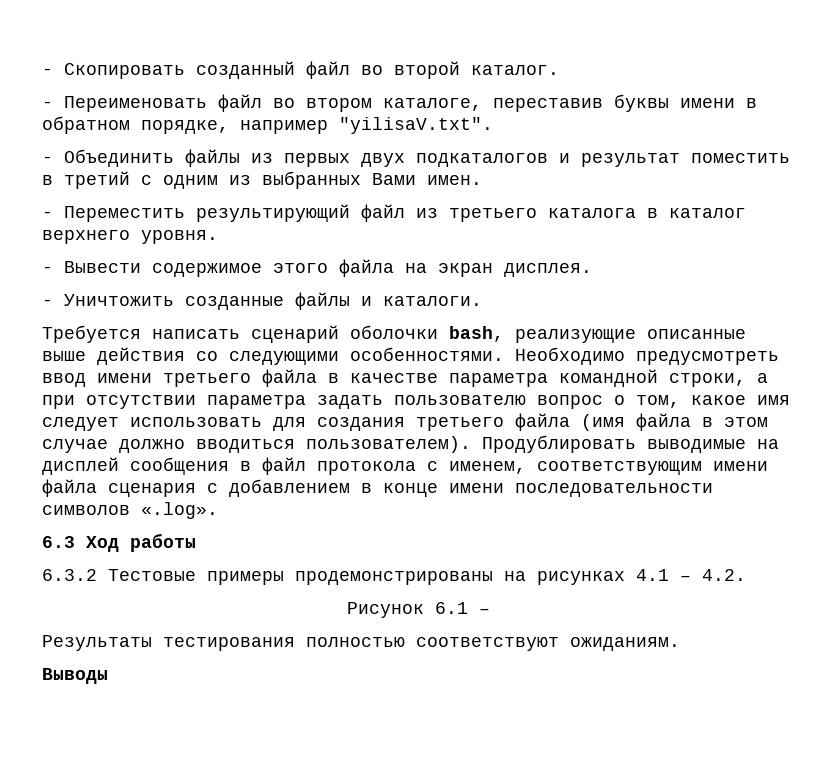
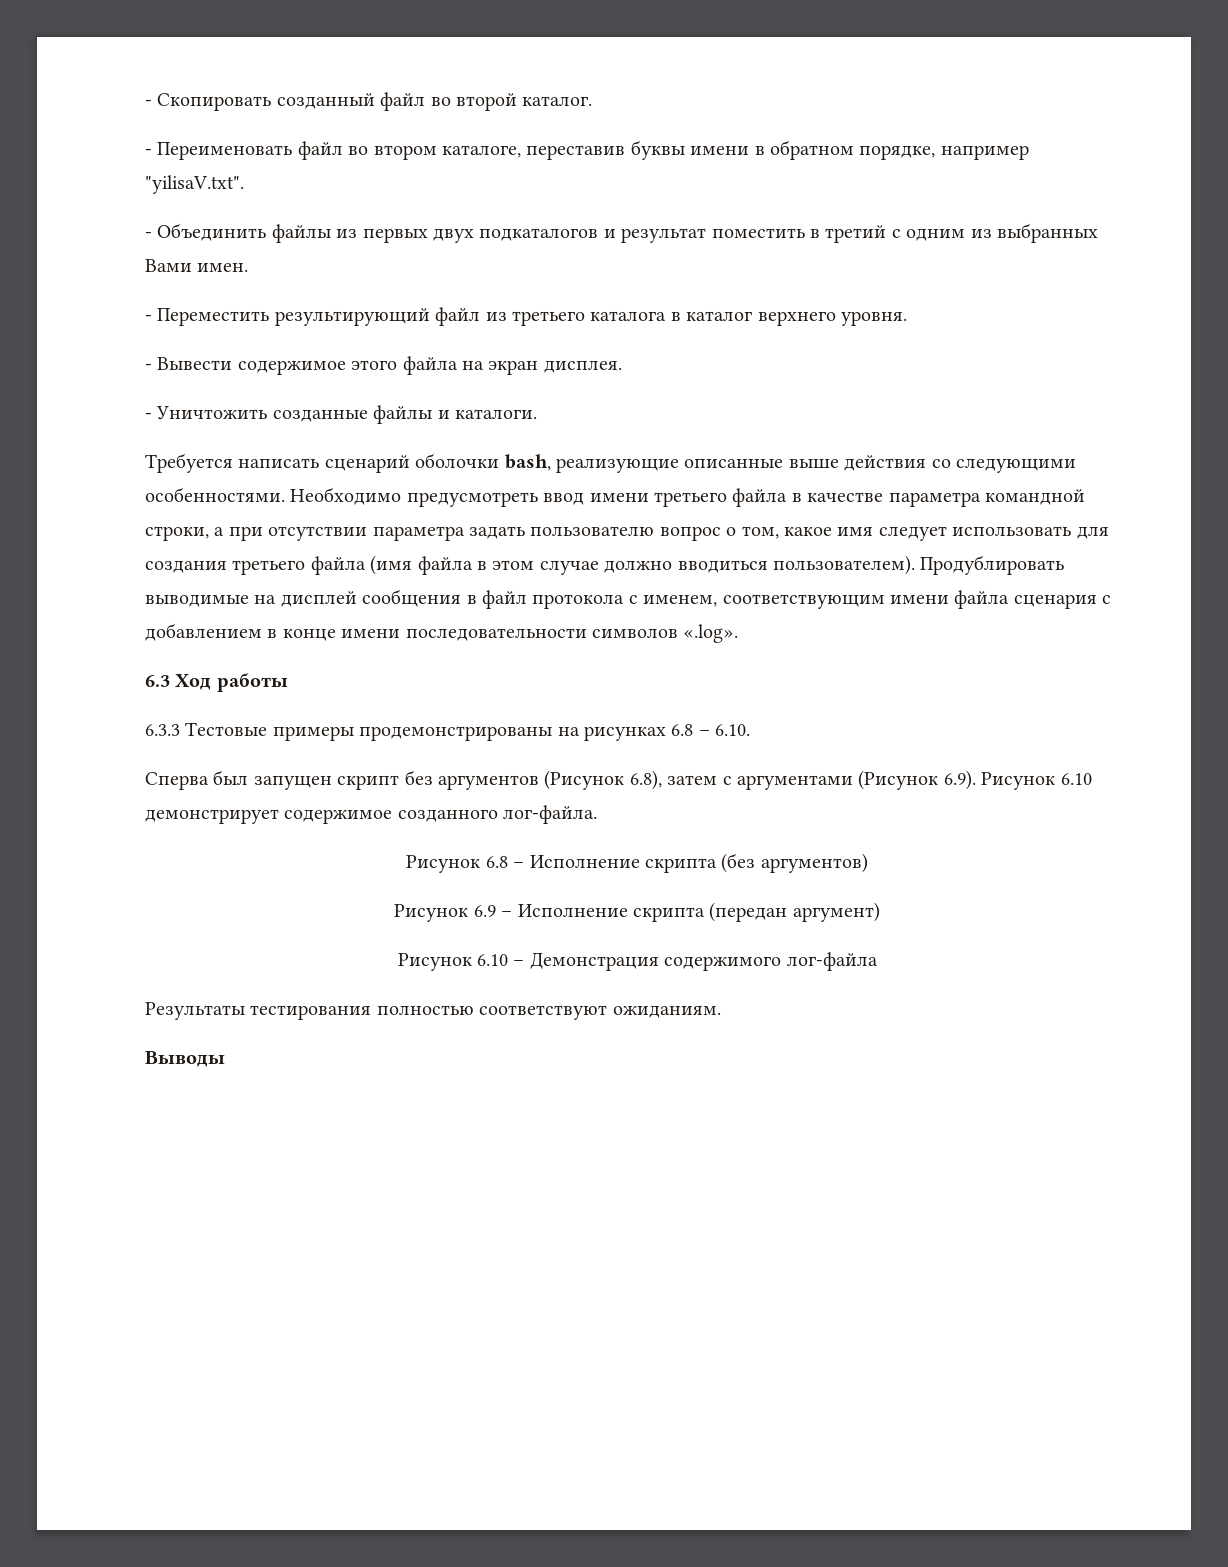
[42,569,97,581] 6.3.2 -> [145,724,180,736] 6.3.3
[636,569,746,581] [347,602,490,618] 4.1 – 4.2. // Рисунок 6.1 – -> [671,724,751,736] [145,770,1092,790] [145,805,598,824] [406,853,868,873] [394,902,880,922] [397,952,878,971] 6.8 – 6.10. // Сперва был запущен скрипт без аргументов (Рисунок 6.8), затем с аргументами (Рисунок 6.9). Рисунок 6.10 демонстрирует содержимое созданного лог-файла. // Рисунок 6.8 – Исполнение скрипта (без аргументов) // Рисунок 6.9 – Исполнение скрипта (передан аргумент) // Рисунок 6.10 – Демонстрация содержимого лог-файла

